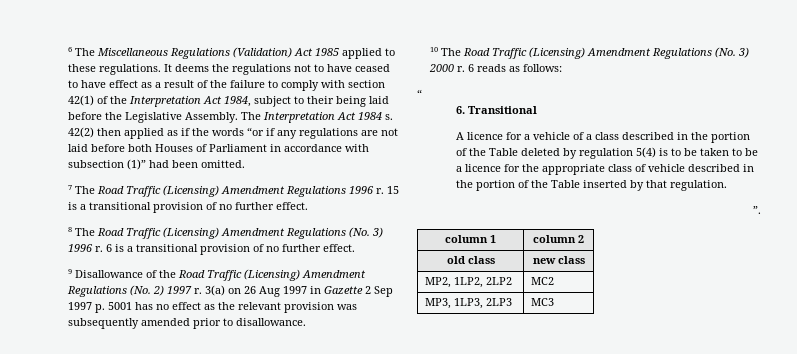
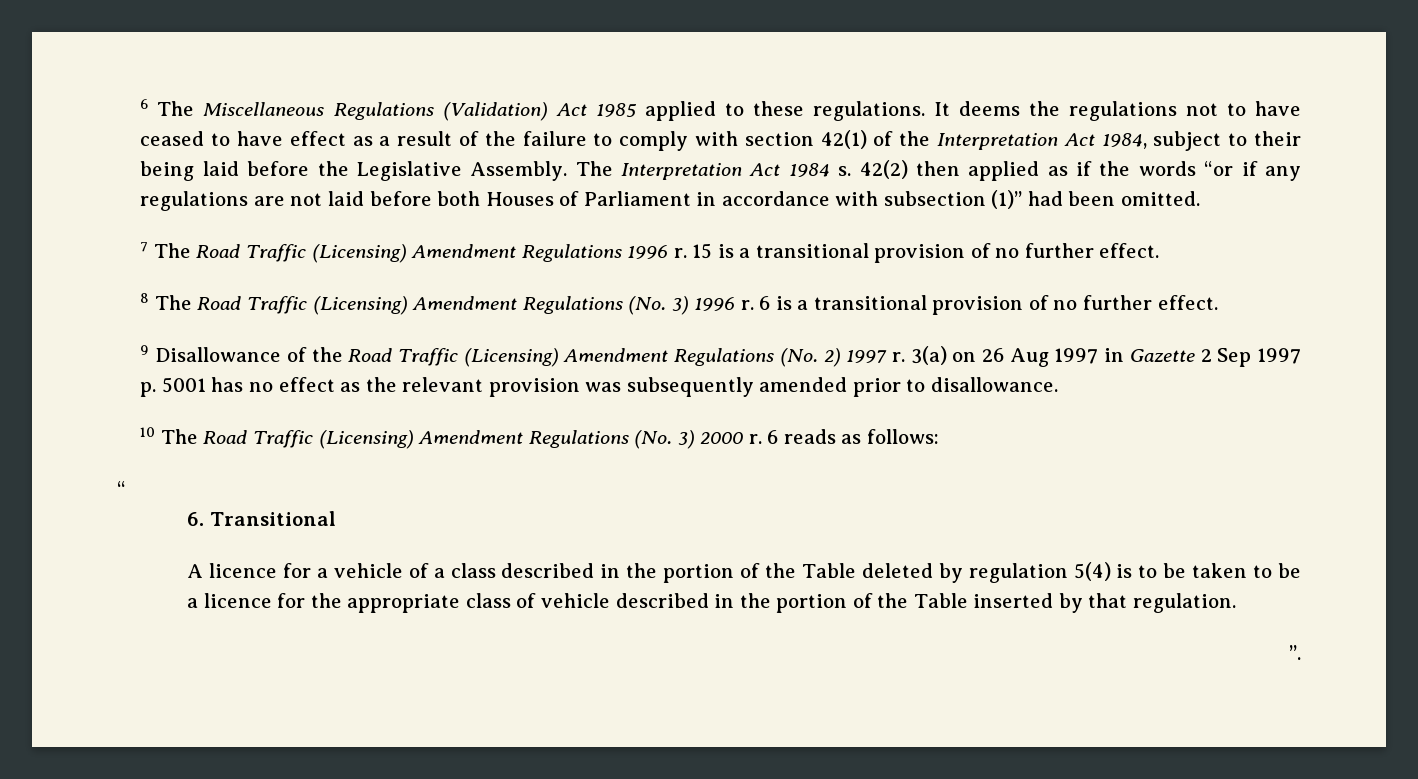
[445,235,496,243] [533,235,584,243] [446,256,495,264] [532,256,585,264] [425,277,513,288] [531,277,555,285] [425,298,513,309] [531,298,555,306] // column 1 | column 2 // old class | new class // MP2, 1LP2, 2LP2 | MC2 // MP3, 1LP3, 2LP3 | MC3 -> (1302, 652) none

